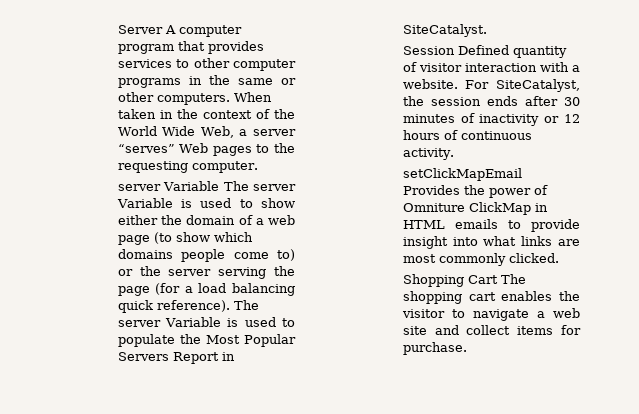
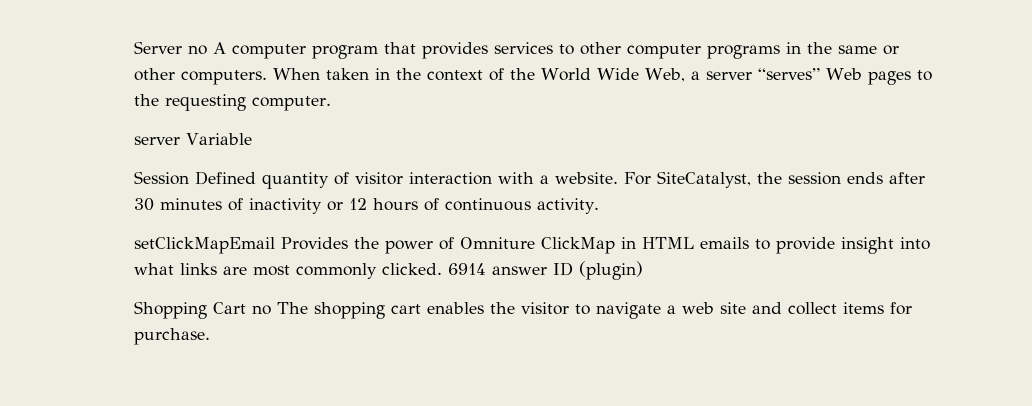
(163, 29) none -> [188,45,208,55] no
[223,181,296,191] [116,198,295,208] [117,215,295,225] [117,232,253,245] [117,249,295,262] [117,266,295,279] [117,283,295,296] [117,300,259,313] [117,317,295,327] [117,334,296,347] [117,352,235,364] [402,24,487,37] The server Variable is used to show either the domain of a web page (to show which domains people come to) or the server serving the page (for a load balancing quick reference). The server Variable is used to populate the Most Popular Servers Report in SiteCatalyst. -> (253, 139) none
(559, 258) none -> [448,261,644,280] 6914 answer ID (plugin)
(498, 279) none -> [252,305,272,315] no

